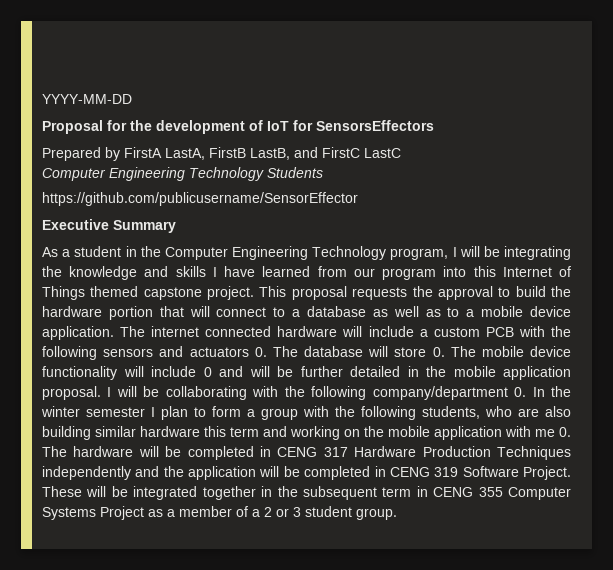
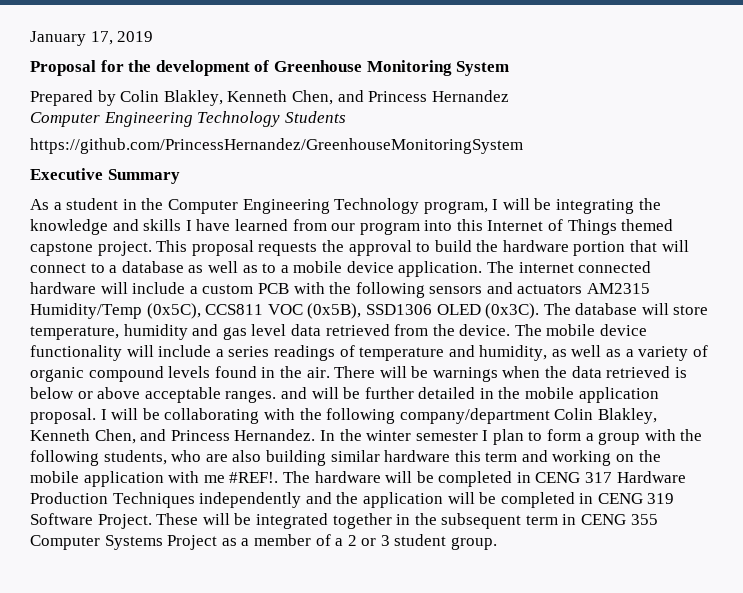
[42,94,132,104] YYYY-MM-DD -> [30,31,154,46] January 17, 2019
[267,120,434,131] IoT for SensorsEffectors -> [273,60,510,76] Greenhouse Monitoring System
[124,147,401,160] FirstA LastA, FirstB LastB, and FirstC LastC -> [120,90,509,106] Colin Blakley, Kenneth Chen, and Princess Hernandez
[42,192,358,206] https://github.com/publicusername/SensorEffector -> [30,138,523,154] https://github.com/PrincessHernandez/GreenhouseMonitoringSystem
[254,346,445,357] 0. The database will store 0. -> [587,283,651,294] [30,303,709,319] [30,324,511,340] AM2315 Humidity/Temp (0x5C), CCS811 VOC (0x5B), SSD1306 OLED (0x3C). The database will store temperature, humidity and gas level data retrieved from the device.
[203,367,212,377] 0 -> [215,345,708,361] [30,366,687,382] [30,387,277,403] a series readings of temperature and humidity, as well as a variety of organic compound levels found in the air. There will be warnings when the data retrieved is below or above acceptable ranges.
[514,387,527,397] 0. -> [554,408,657,424] [30,429,316,444] Colin Blakley, Kenneth Chen, and Princess Hernandez.
[559,427,571,437] 0. -> [229,472,279,483] #REF!.

